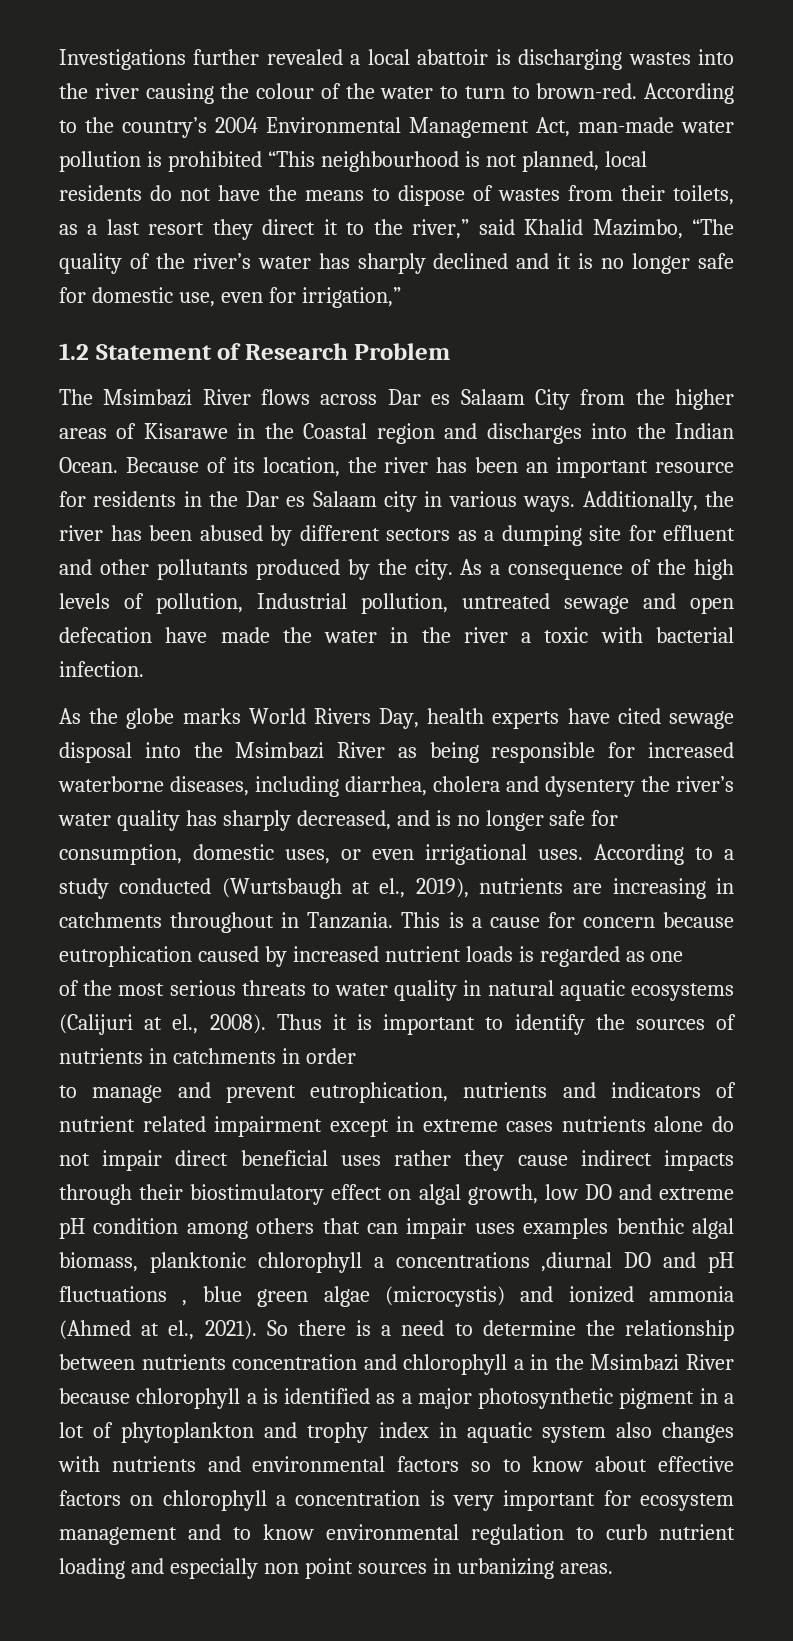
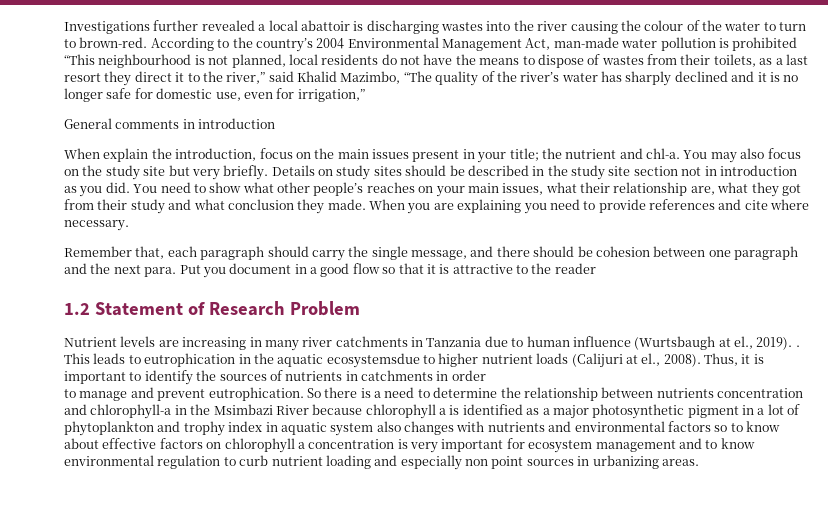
(401, 297) none -> [64,118,276,129] [64,148,801,163] [64,165,797,180] [64,182,801,197] [64,199,810,214] [64,220,129,231] [64,246,798,261] [64,263,596,278] // General comments in introduction // When explain the introduction, focus on the main issues present in your title; the nutrient and chl-a. You may also focus on the study site but very briefly. Details on study sites should be described in the study site section not in introduction as you did. You need to show what other people’s reaches on your main issues, what their relationship are, what they got from their study and what conclusion they made. When you are explaining you need to provide references and cite where necessary. // Remember that, each paragraph should carry the single message, and there should be cohesion between one paragraph and the next para. Put you document in a good flow so that it is attractive to the reader
[59,389,735,410] [59,423,734,444] [59,457,734,478] [59,491,734,512] [59,525,735,546] [59,559,734,580] [59,593,734,614] [59,627,734,643] [59,661,144,677] [59,708,735,729] [59,742,734,763] [58,776,734,797] [58,810,619,831] [59,844,734,865] [59,878,734,899] [59,912,735,933] [59,946,684,967] [59,980,734,1001] The Msimbazi River flows across Dar es Salaam City from the higher areas of Kisarawe in the Coastal region and discharges into the Indian Ocean. Because of its location, the river has been an important resource for residents in the Dar es Salaam city in various ways. Additionally, the river has been abused by different sectors as a dumping site for effluent and other pollutants produced by the city. As a consequence of the high levels of pollution, Industrial pollution, untreated sewage and open defecation have made the water in the river a toxic with bacterial infection. // As the globe marks World Rivers Day, health experts have cited sewage disposal into the Msimbazi River as being responsible for increased waterborne diseases, including diarrhea, cholera and dysentery the river’s water quality has sharply decreased, and is no longer safe for consumption, domestic uses, or even irrigational uses. According to a study conducted (Wurtsbaugh at el., 2019), nutrients are increasing in catchments throughout in Tanzania. This is a cause for concern because eutrophication caused by increased nutrient loads is regarded as one // of the most serious threats to water quality in natural aquatic ecosystems -> [64,336,800,351] [64,353,569,368] Nutrient levels are increasing in many river catchments in Tanzania due to human influence (Wurtsbaugh at el., 2019). . This leads to eutrophication in the aquatic ecosystemsdue to higher nutrient loads
[276,1014,322,1030] Thus -> [704,353,738,366] Thus,
[310,1082,736,1103] [59,1116,734,1137] [59,1150,734,1171] [59,1184,735,1205] [59,1218,734,1239] [59,1252,734,1273] [59,1286,734,1307] [59,1320,257,1340] eutrophication, nutrients and indicators of nutrient related impairment except in extreme cases nutrients alone do not impair direct beneficial uses rather they cause indirect impacts through their biostimulatory effect on algal growth, low DO and extreme pH condition among others that can impair uses examples benthic algal biomass, planktonic chlorophyll a concentrations ,diurnal DO and pH fluctuations , blue green algae (microcystis) and ionized ammonia (Ahmed at el., 2021). -> [208,387,304,401] eutrophication.
[403,1354,524,1375] chlorophyll a -> [90,404,172,419] chlorophyll-a

